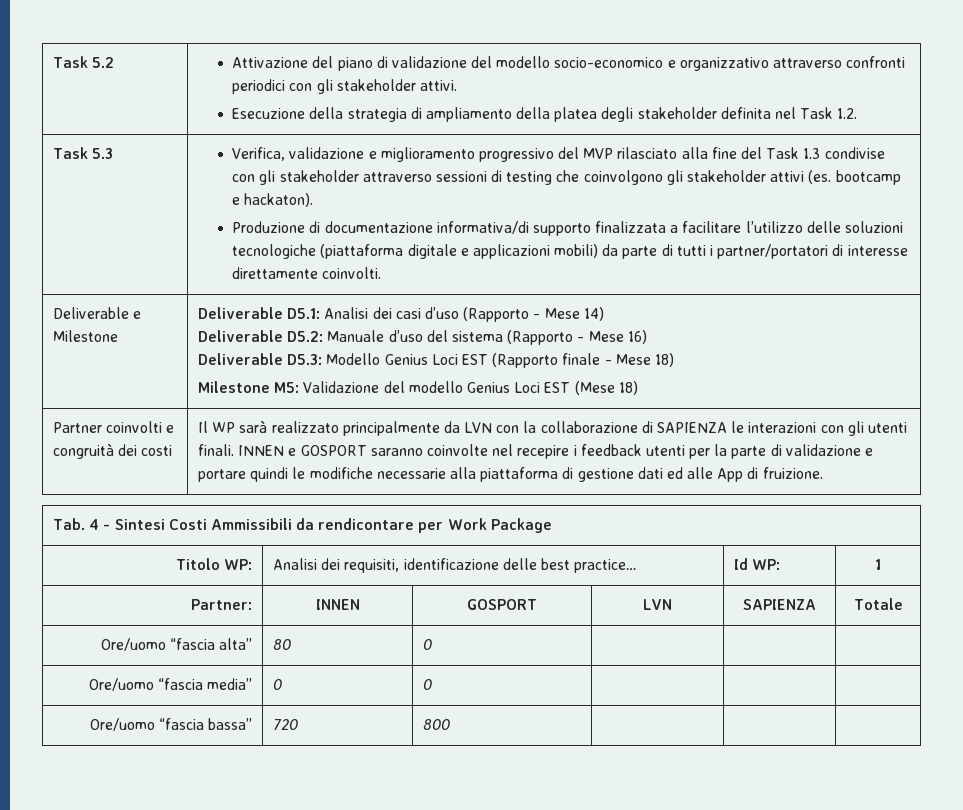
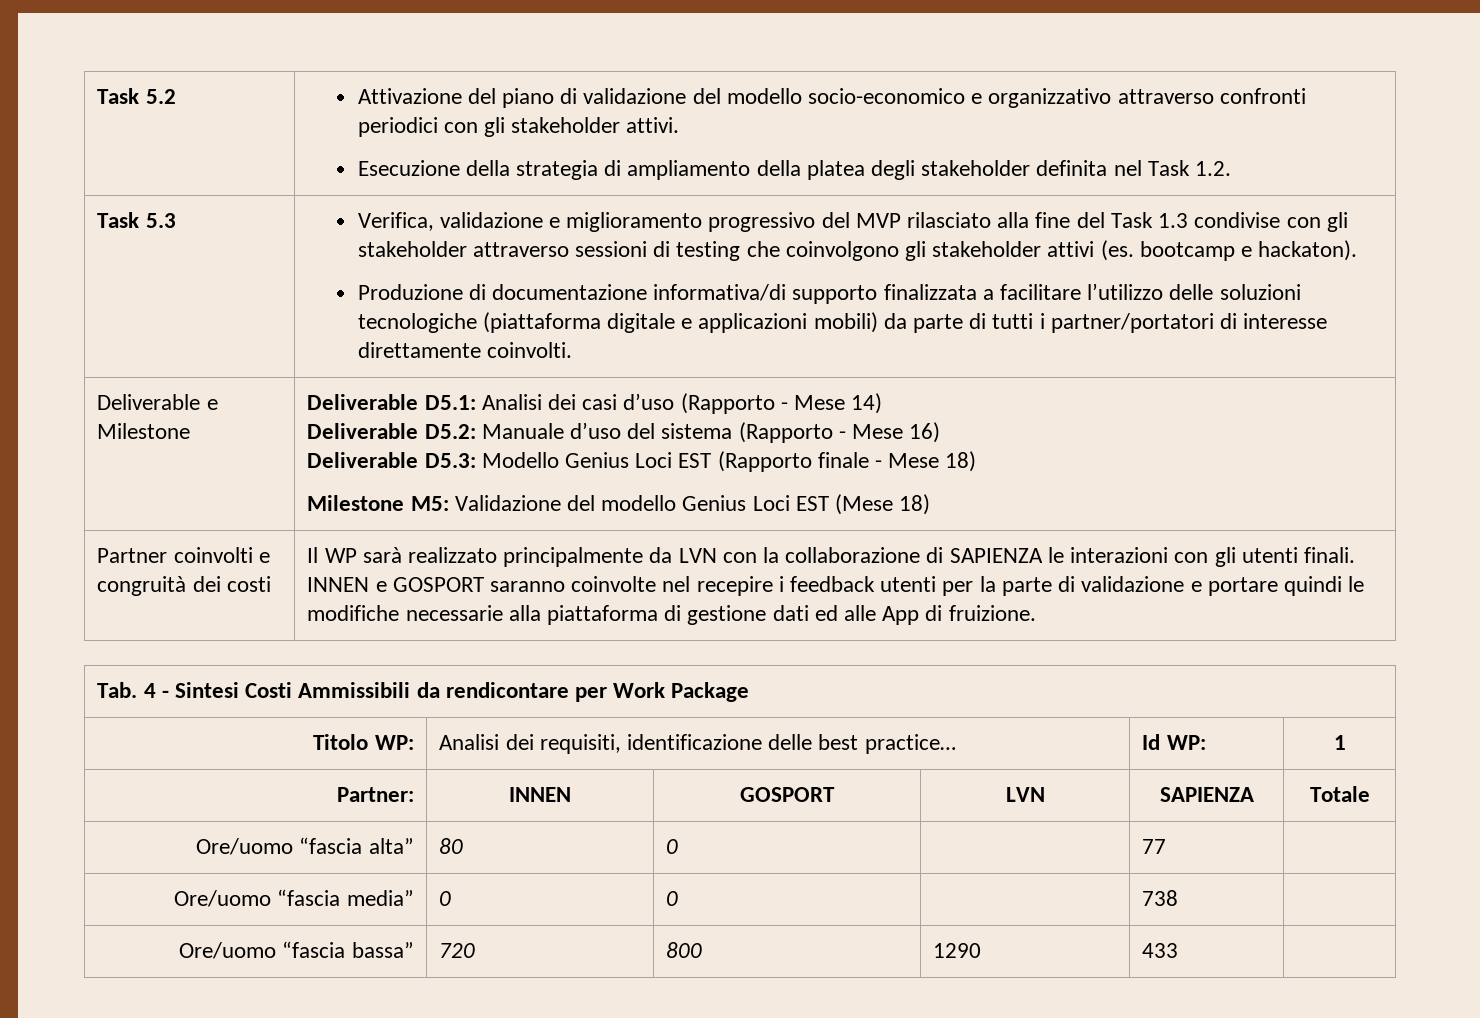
(433, 644) none -> [1142,839,1167,854] 77
(433, 684) none -> [1142,890,1179,906] 738
(451, 724) | -> [933,943,982,958] [1142,943,1179,958] 1290 | 433

